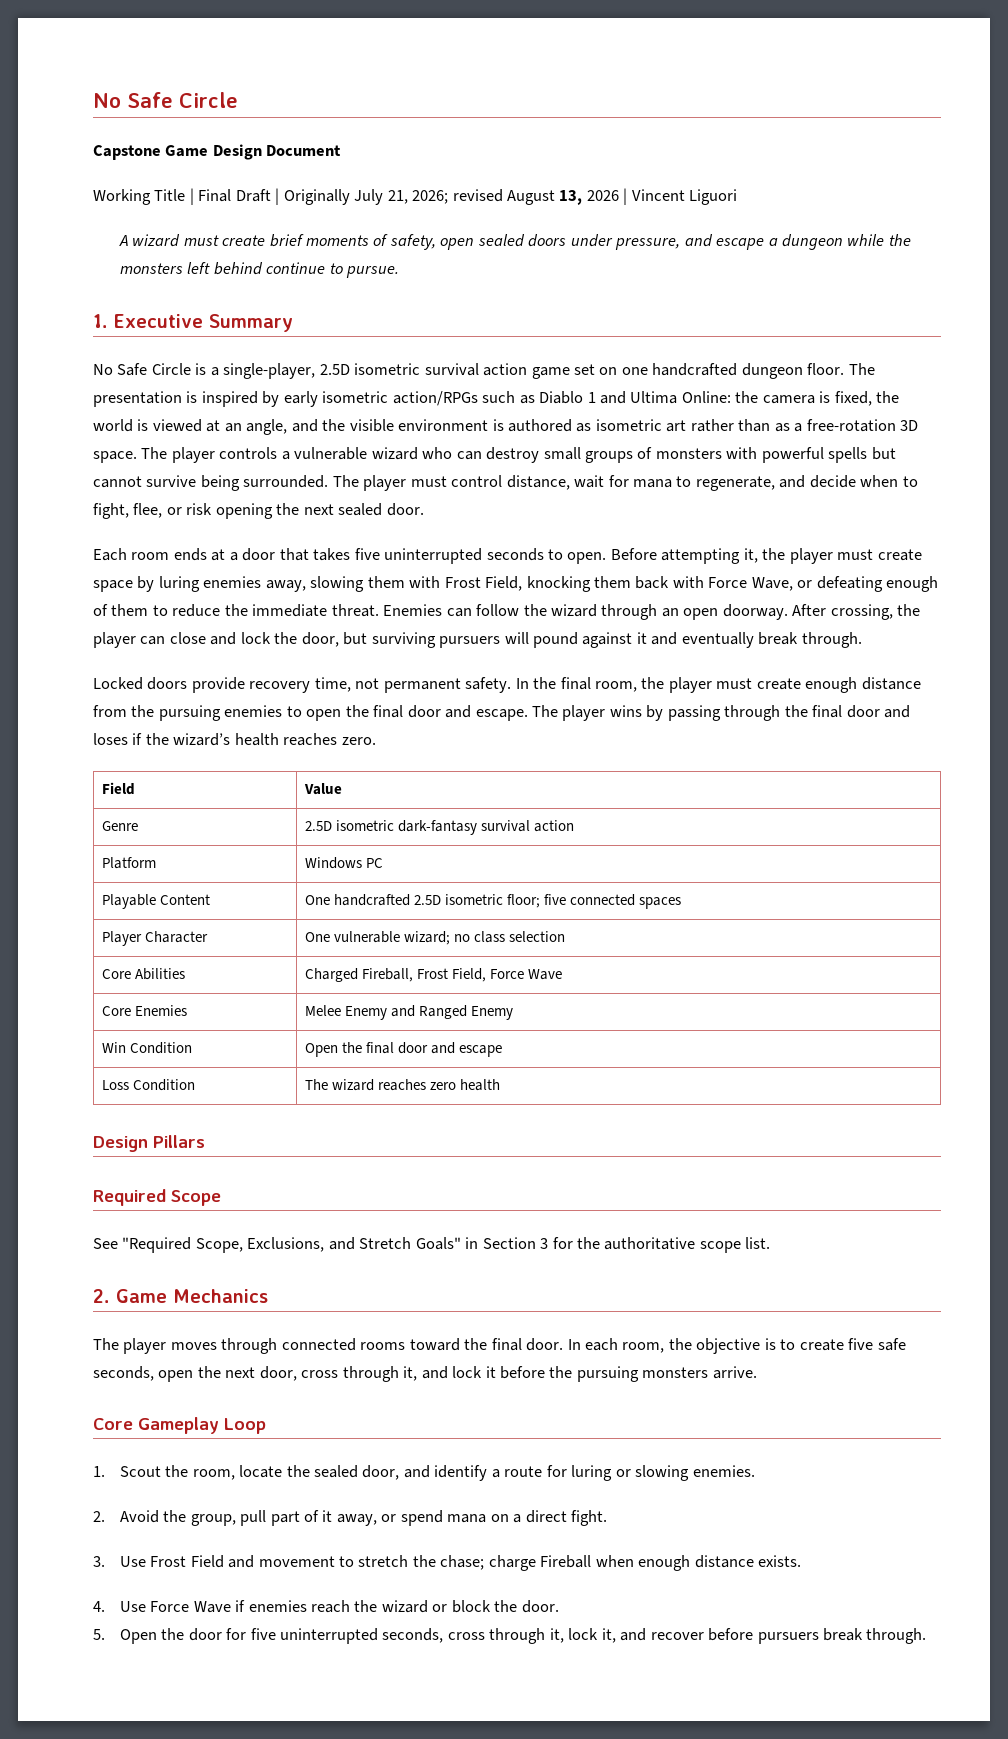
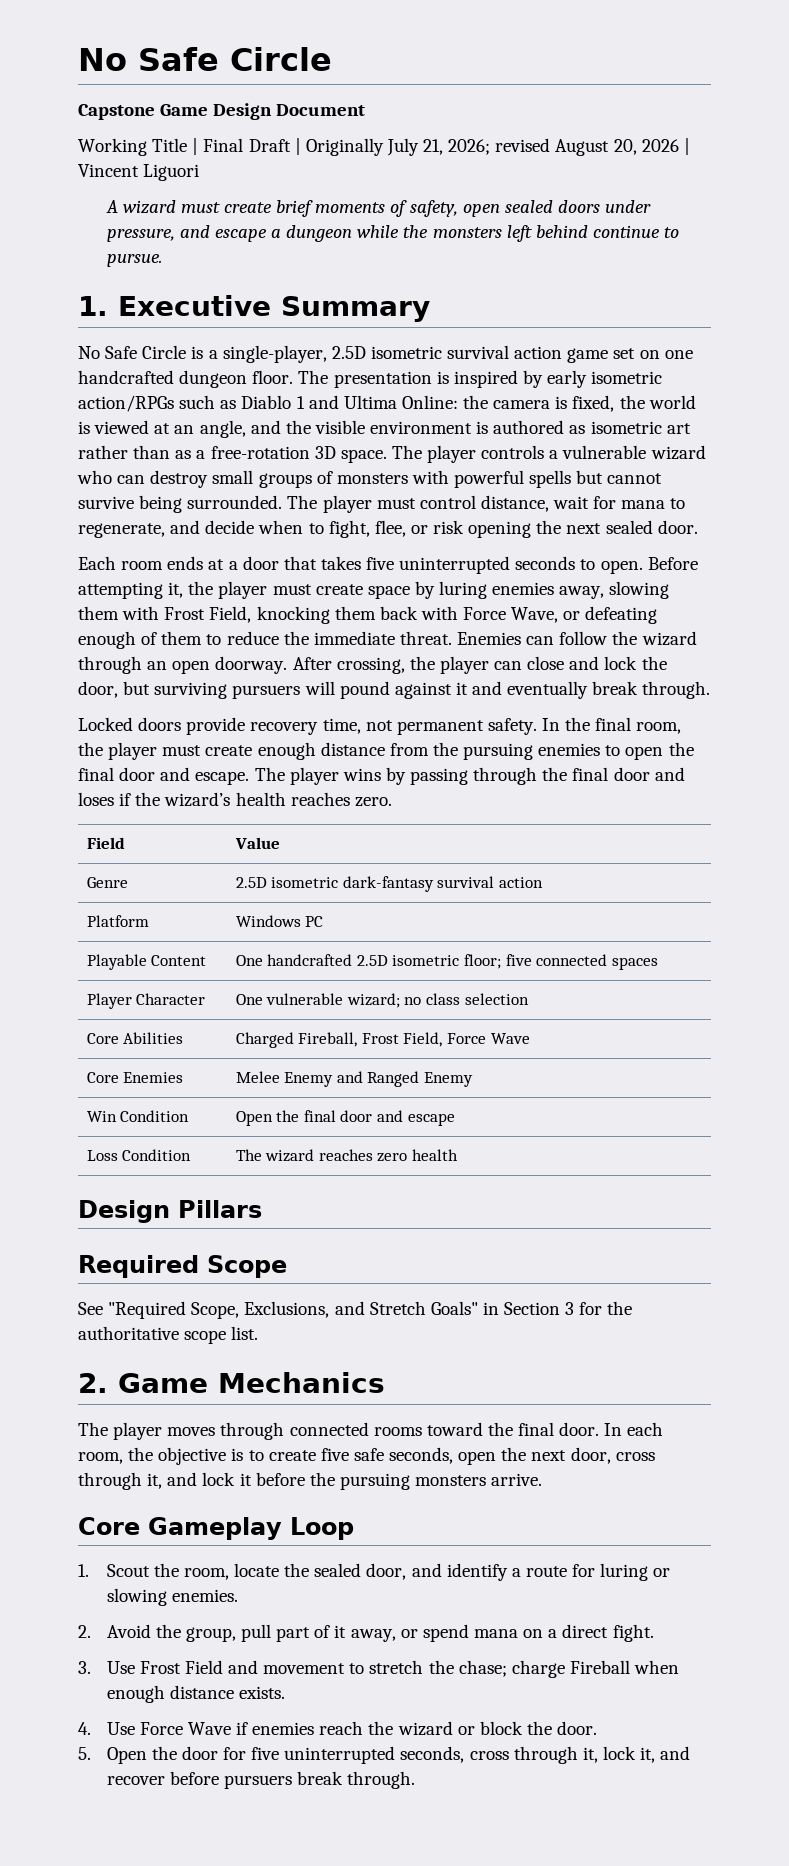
[559,190,583,205] 13, -> [613,139,637,155] 20,

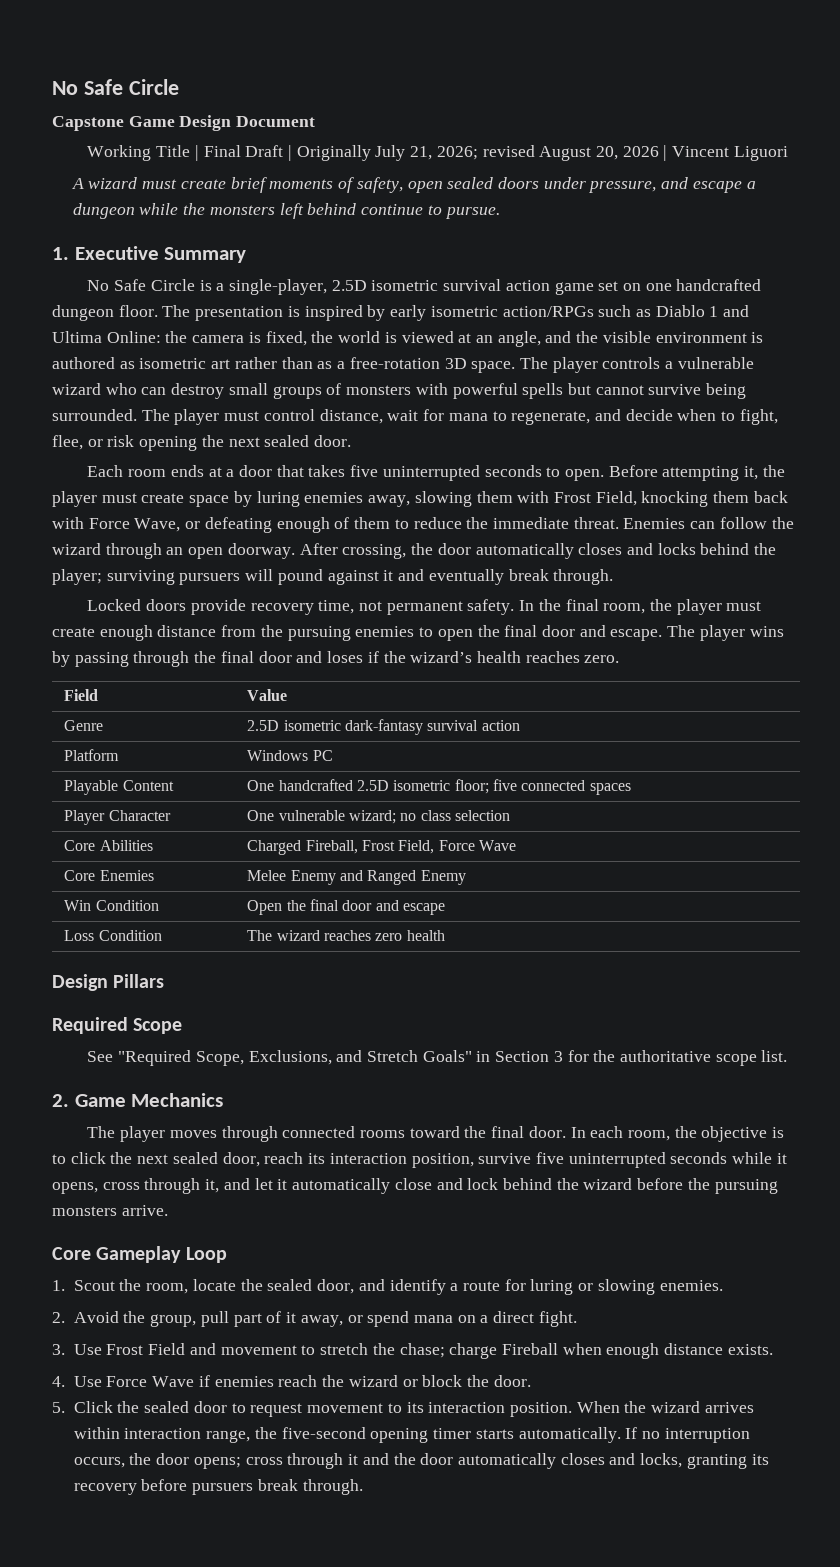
[439,656,667,674] [78,681,151,698] player can close and lock the door, but -> [437,543,777,559] [52,569,102,585] door automatically closes and locks behind the player;
[268,1447,655,1465] [78,1472,252,1490] create five safe seconds, open the next door, cross through it, and lock it -> [70,1152,787,1168] [52,1178,633,1194] click the next sealed door, reach its interaction position, survive five uninterrupted seconds while it opens, cross through it, and let it automatically close and lock behind the wizard
[106,1746,691,1764] [106,1776,165,1785] Open the door for five uninterrupted seconds, cross through it, lock it, and recover -> [73,1401,754,1417] [73,1427,750,1443] [73,1453,769,1469] [73,1483,137,1495] Click the sealed door to request movement to its interaction position. When the wizard arrives within interaction range, the five-second opening timer starts automatically. If no interruption occurs, the door opens; cross through it and the door automatically closes and locks, granting its recovery

